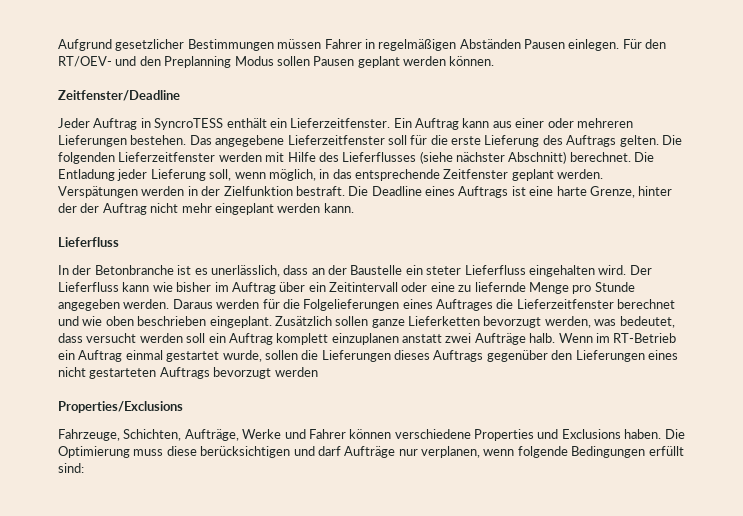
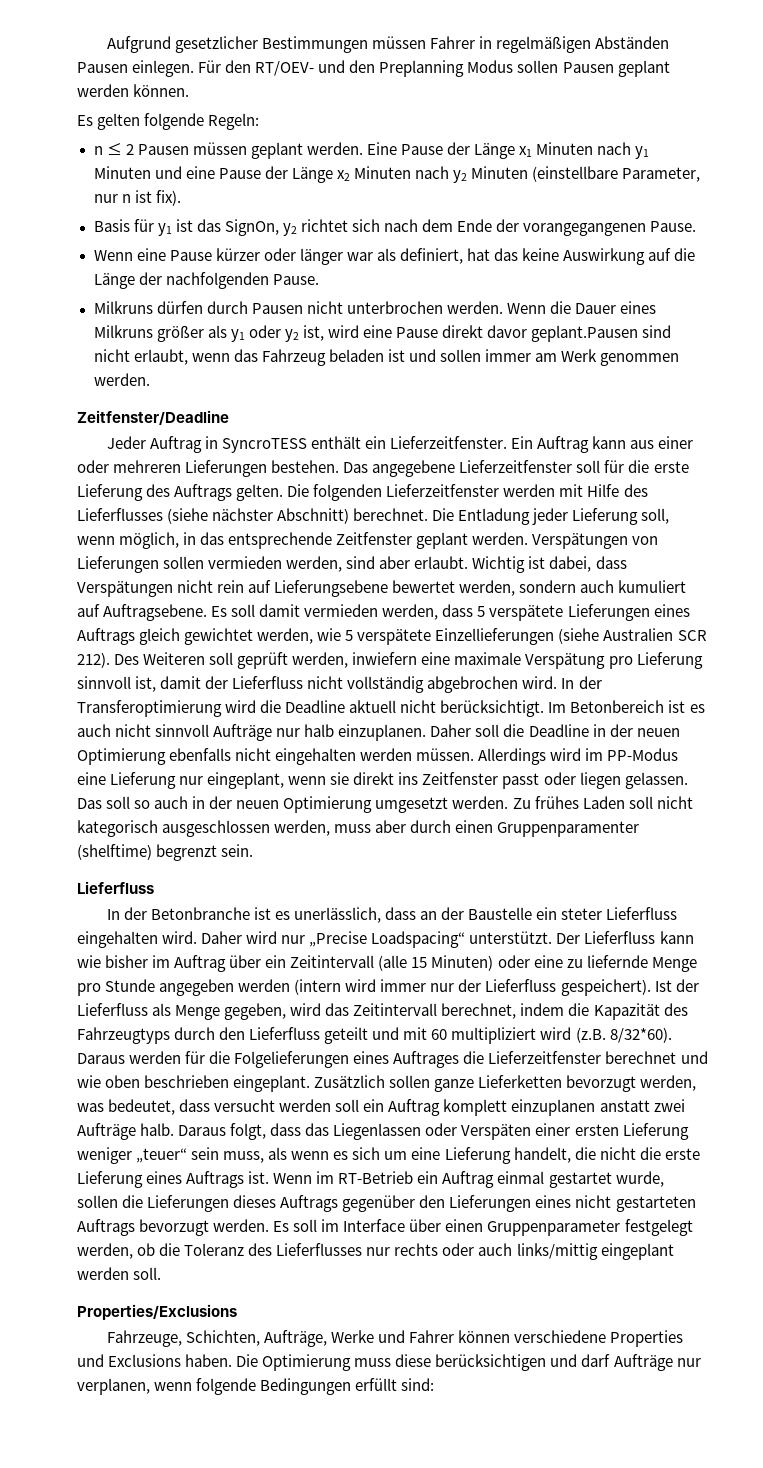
(495, 61) none -> [77,113,260,130] [93,142,650,159] [93,166,701,183] [93,190,181,206] [93,219,697,236] [93,248,696,265] [93,272,319,289] [93,301,656,314] [93,325,672,342] [93,349,680,366] [93,373,150,386] // Es gelten folgende Regeln: // n ≤ 2 Pausen müssen geplant werden. Eine Pause der Länge x1 Minuten nach y1 Minuten und eine Pause der Länge x2 Minuten nach y2 Minuten (einstellbare Parameter, nur n ist fix). // Basis für y1 ist das SignOn, y2 richtet sich nach dem Ende der vorangegangenen Pause. // Wenn eine Pause kürzer oder länger war als definiert, hat das keine Auswirkung auf die Länge der nachfolgenden Pause. // Milkruns dürfen durch Pausen nicht unterbrochen werden. Wenn die Dauer eines Milkruns größer als y1 oder y2 ist, wird eine Pause direkt davor geplant.Pausen sind nicht erlaubt, wenn das Fahrzeug beladen ist und sollen immer am Werk genommen werden.
[141,186,673,198] [58,203,354,215] werden in der Zielfunktion bestraft. Die Deadline eines Auftrags ist eine harte Grenze, hinter der der Auftrag nicht mehr eingeplant werden kann. -> [632,536,659,545] [77,556,627,573] [77,580,687,597] [77,604,690,621] [77,628,707,645] [77,652,703,669] [77,676,602,693] [77,700,705,717] [77,724,680,741] [77,748,679,765] [77,772,688,789] [77,796,693,813] [77,820,640,837] [77,844,254,861] von Lieferungen sollen vermieden werden, sind aber erlaubt. Wichtig ist dabei, dass Verspätungen nicht rein auf Lieferungsebene bewertet werden, sondern auch kumuliert auf Auftragsebene. Es soll damit vermieden werden, dass 5 verspätete Lieferungen eines Auftrags gleich gewichtet werden, wie 5 verspätete Einzellieferungen (siehe Australien SCR 212). Des Weiteren soll geprüft werden, inwiefern eine maximale Verspätung pro Lieferung sinnvoll ist, damit der Lieferfluss nicht vollständig abgebrochen wird. In der Transferoptimierung wird die Deadline aktuell nicht berücksichtigt. Im Betonbereich ist es auch nicht sinnvoll Aufträge nur halb einzuplanen. Daher soll die Deadline in der neuen Optimierung ebenfalls nicht eingehalten werden müssen. Allerdings wird im PP-Modus eine Lieferung nur eingeplant, wenn sie direkt ins Zeitfenster passt oder liegen gelassen. Das soll so auch in der neuen Optimierung umgesetzt werden. Zu frühes Laden soll nicht kategorisch ausgeschlossen werden, muss aber durch einen Gruppenparamenter (shelftime) begrenzt sein.
(627, 270) none -> [201,931,553,948] Daher wird nur „Precise Loadspacing“ unterstützt.
(398, 287) none -> [378,955,494,971] (alle 15 Minuten)
[123,299,170,309] werden. -> [238,979,699,996] [77,1003,688,1020] [77,1027,672,1044] werden (intern wird immer nur der Lieferfluss gespeichert). Ist der Lieferfluss als Menge gegeben, wird das Zeitintervall berechnet, indem die Kapazität des Fahrzeugtyps durch den Lieferfluss geteilt und mit 60 multipliziert wird (z.B. 8/32*60).
(556, 338) none -> [178,1123,689,1140] [77,1147,700,1164] [77,1171,270,1188] Daraus folgt, dass das Liegenlassen oder Verspäten einer ersten Lieferung weniger „teuer“ sein muss, als wenn es sich um eine Lieferung handelt, die nicht die erste Lieferung eines Auftrags ist.
[274,367,318,377] werden -> [213,1219,693,1236] [77,1243,674,1260] [77,1267,162,1280] werden. Es soll im Interface über einen Gruppenparameter festgelegt werden, ob die Toleranz des Lieferflusses nur rechts oder auch links/mittig eingeplant werden soll.

